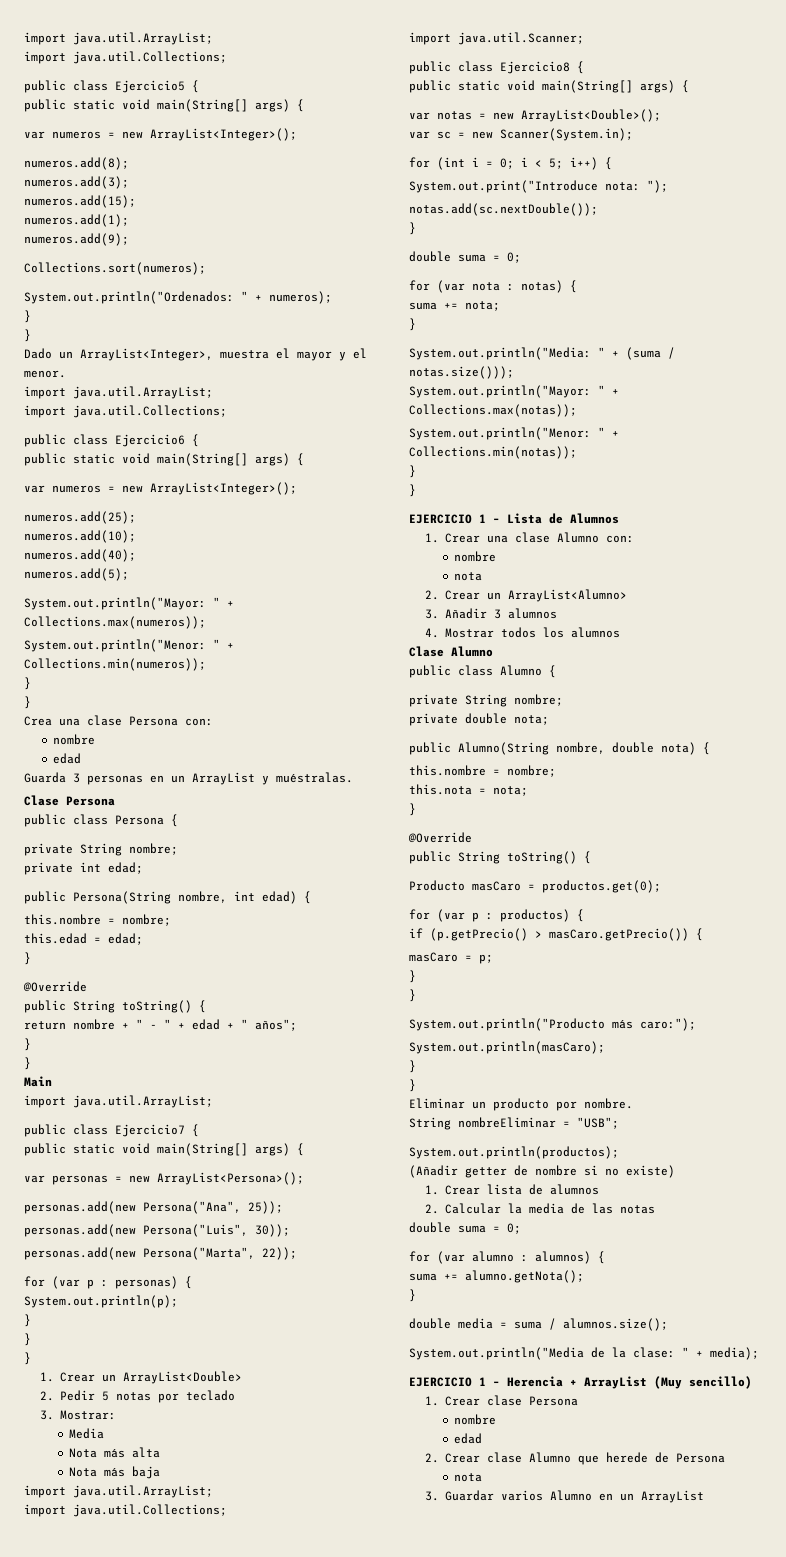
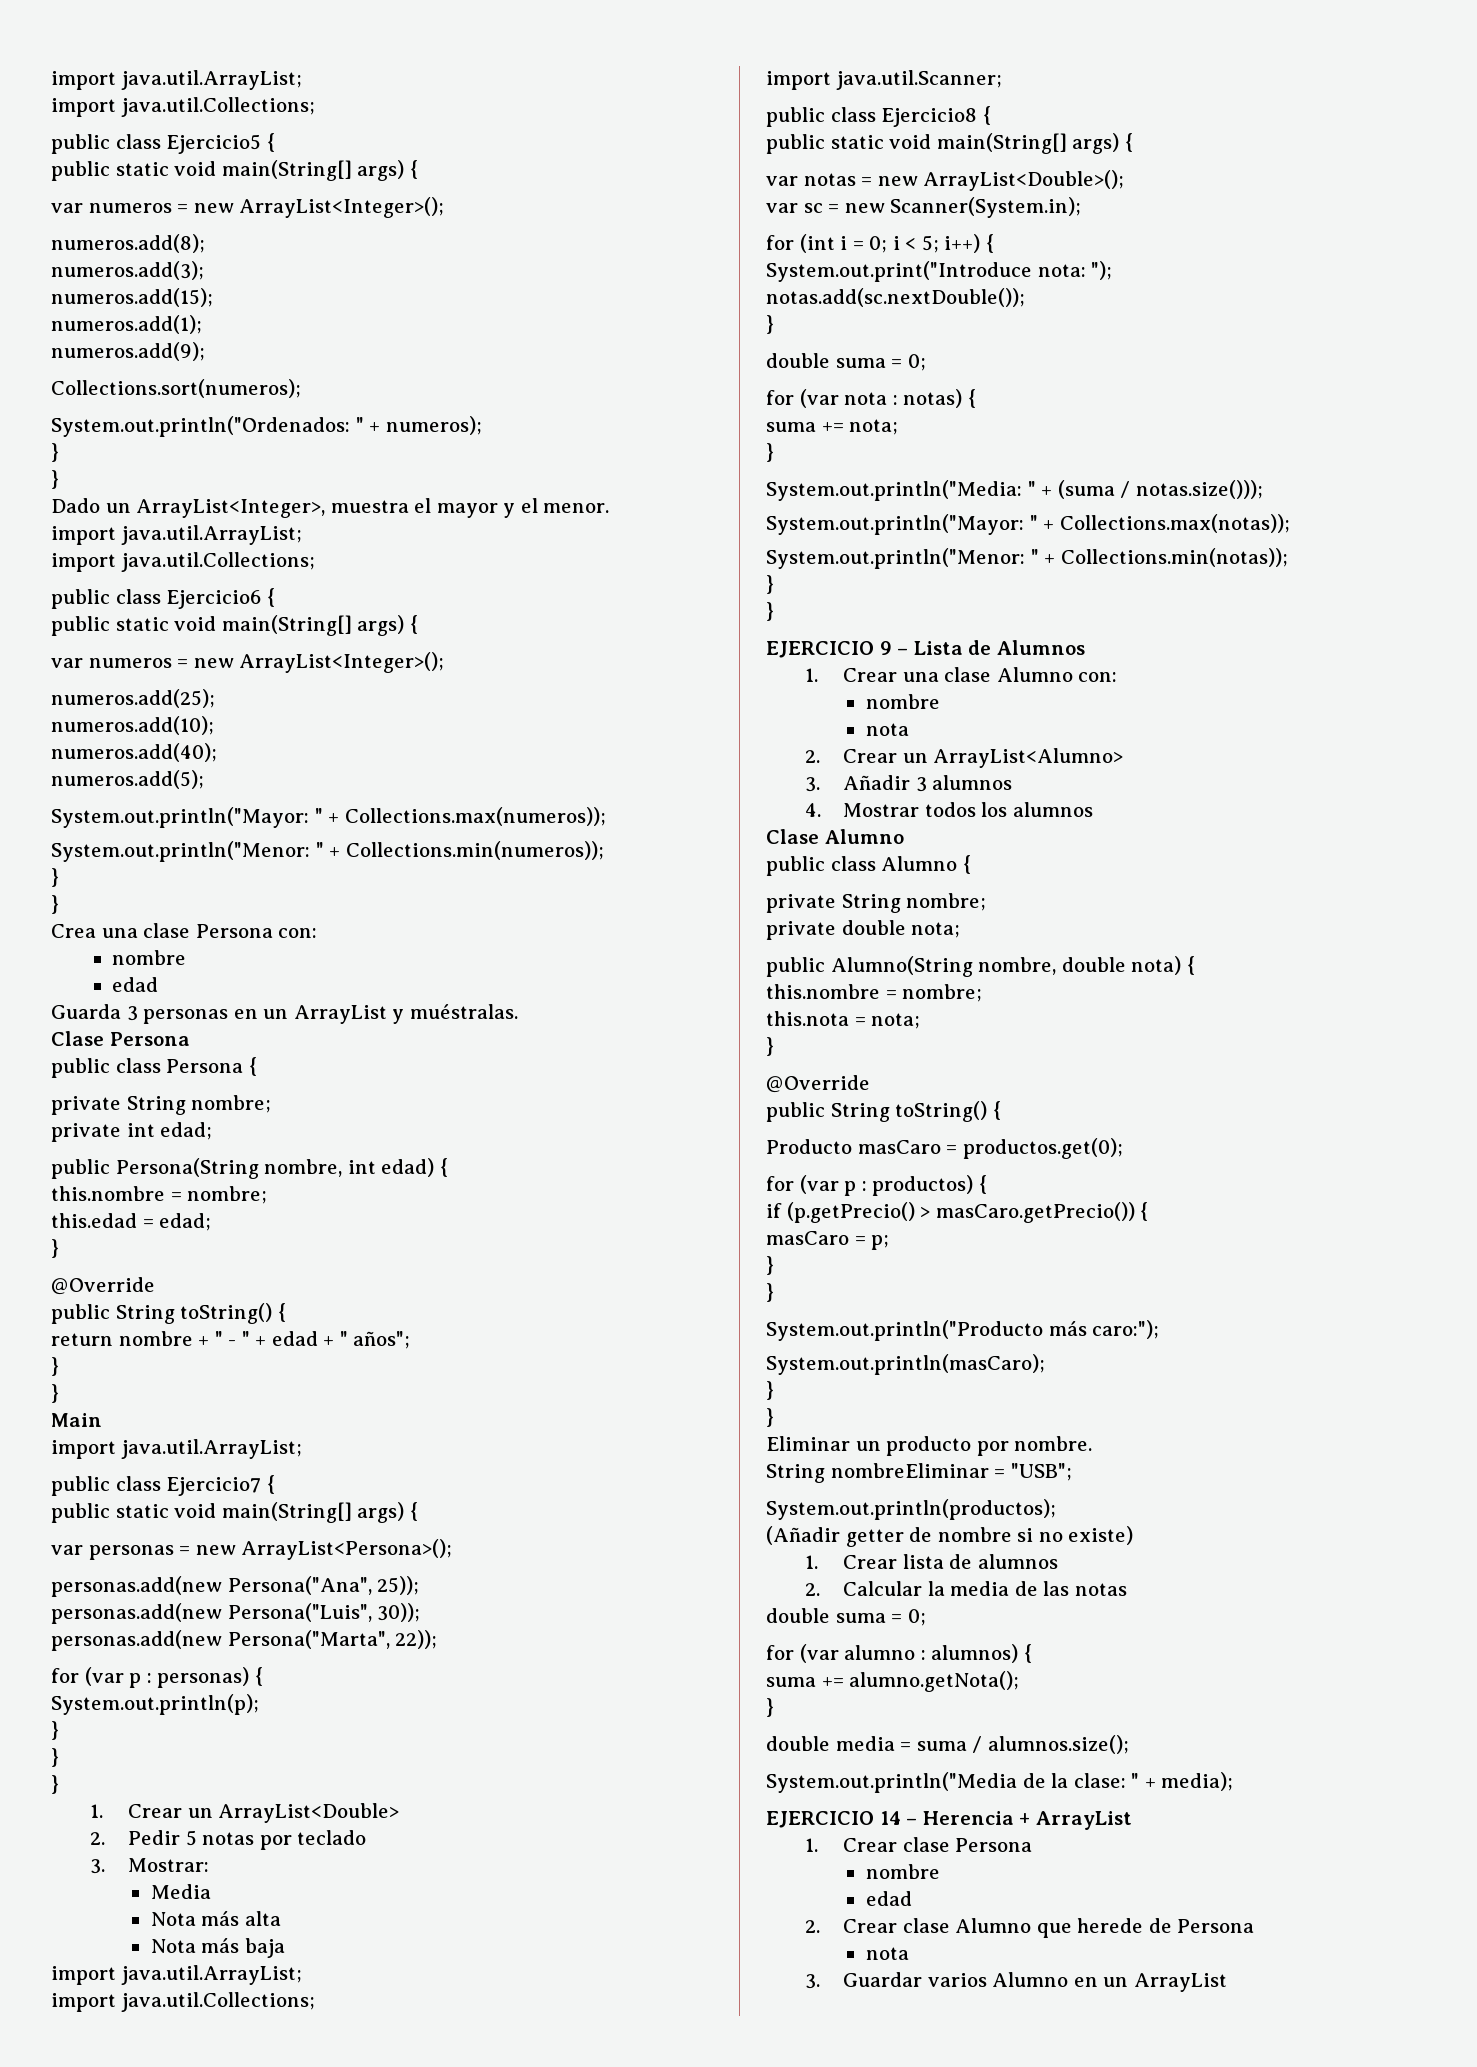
[479,514,486,523] 1 -> [879,641,892,655] 9
[479,1377,486,1386] 1 -> [879,1811,901,1825] 14
[654,1376,752,1389] (Muy sencillo) -> (1132, 1820) none

